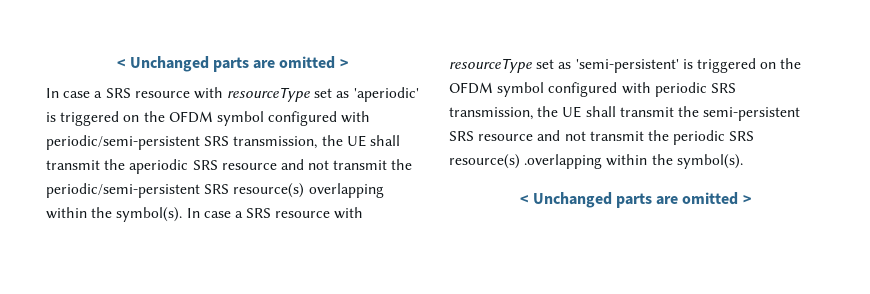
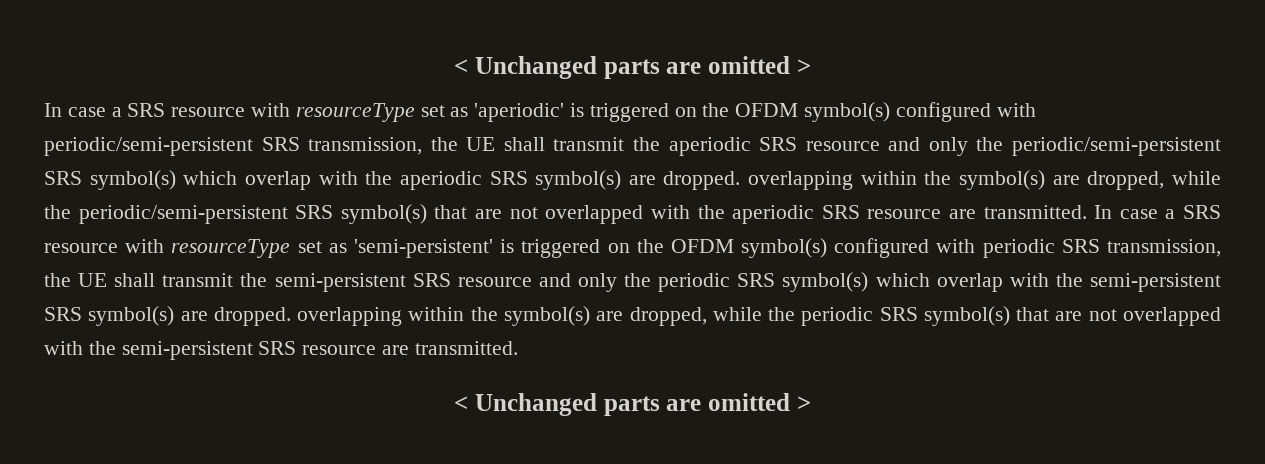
[216,111,264,126] symbol -> [804,102,891,122] symbol(s)
[308,159,413,170] [46,183,384,198] [46,207,183,222] not transmit the periodic/semi-persistent SRS resource(s) overlapping within the symbol(s). -> [928,137,1221,156] [44,170,1221,190] [44,204,1087,224] only the periodic/semi-persistent SRS symbol(s) which overlap with the aperiodic SRS symbol(s) are dropped. overlapping within the symbol(s) are dropped, while the periodic/semi-persistent SRS symbol(s) that are not overlapped with the aperiodic SRS resource are transmitted.
[497,82,545,97] symbol -> [741,238,828,258] symbol(s)
[564,130,755,145] [449,154,743,169] not transmit the periodic SRS resource(s) .overlapping within the symbol(s). -> [577,272,1221,292] [44,306,1222,326] [44,341,518,360] only the periodic SRS symbol(s) which overlap with the semi-persistent SRS symbol(s) are dropped. overlapping within the symbol(s) are dropped, while the periodic SRS symbol(s) that are not overlapped with the semi-persistent SRS resource are transmitted.

